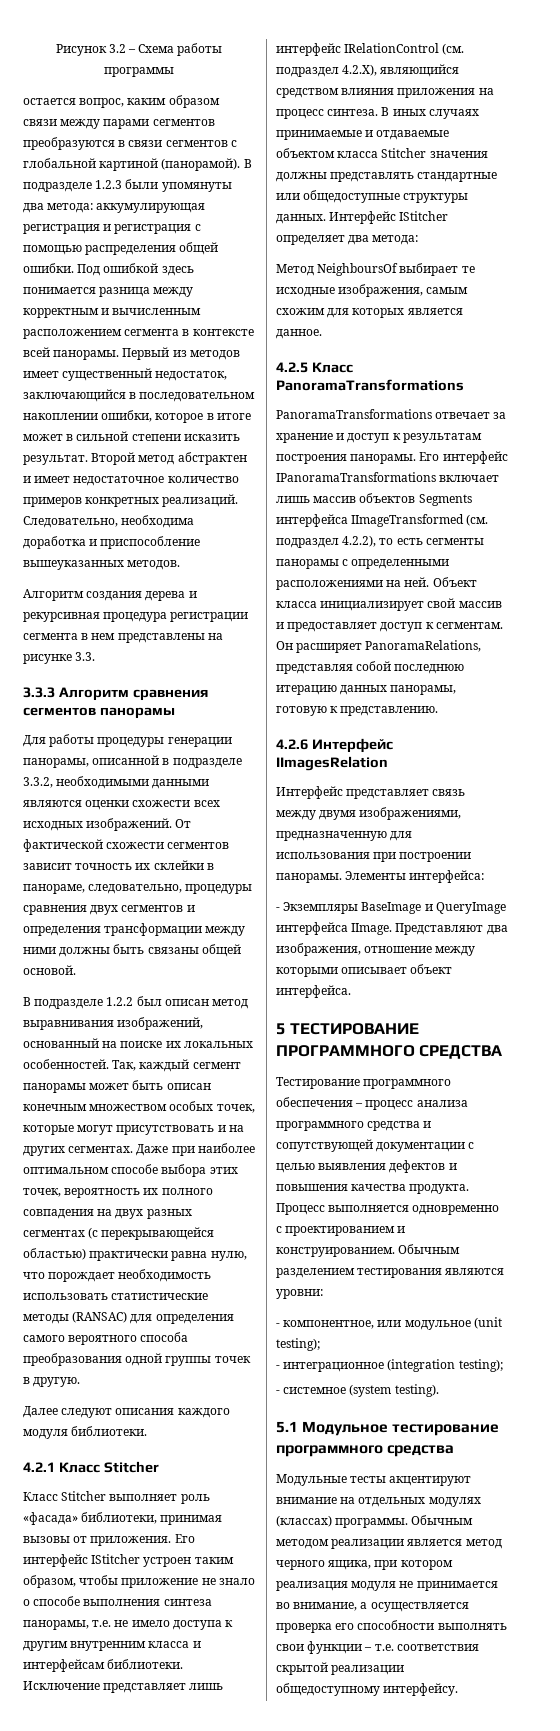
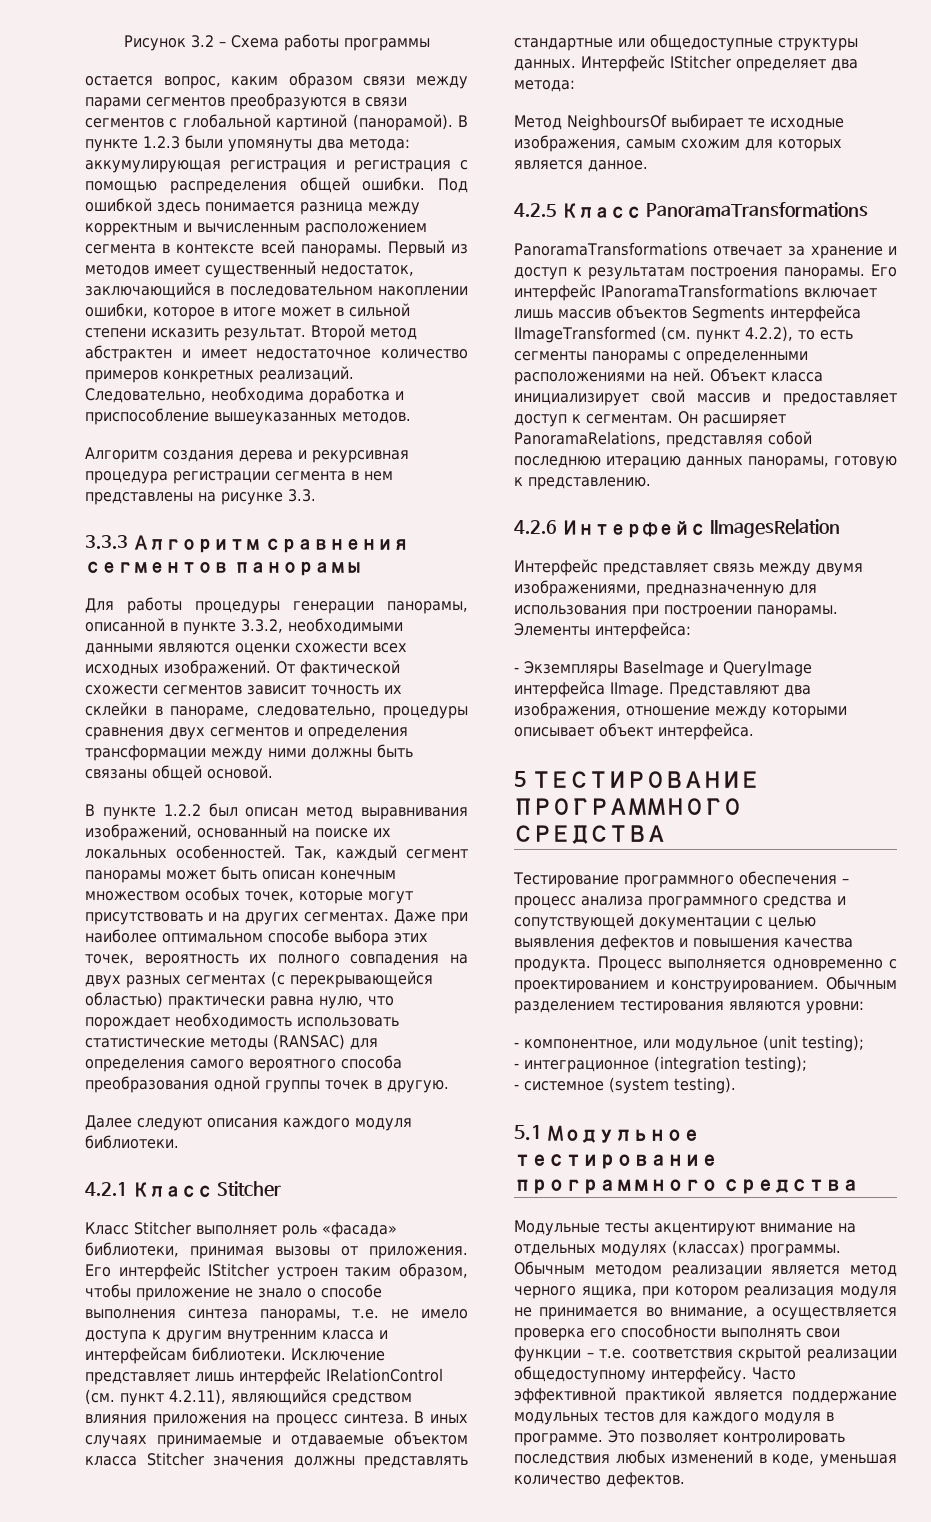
[23,182,92,192] подразделе -> [85,139,138,152] пункте
[172,758,242,768] подразделе -> [183,622,236,635] пункте
[34,999,104,1009] подразделе -> [102,807,156,820] пункте
[276,64,378,77] подраздел 4.2.Х), -> [120,1389,226,1406] пункт 4.2.11),
[276,538,339,548] подраздел -> [695,330,740,343] пункт
(459, 1689) none -> [752,1367,796,1380] [514,1387,897,1404] [514,1412,834,1425] [514,1430,845,1446] [514,1450,897,1467] [514,1472,685,1488] Часто эффективной практикой является поддержание модульных тестов для каждого модуля в программе. Это позволяет контролировать последствия любых изменений в коде, уменьшая количество дефектов.

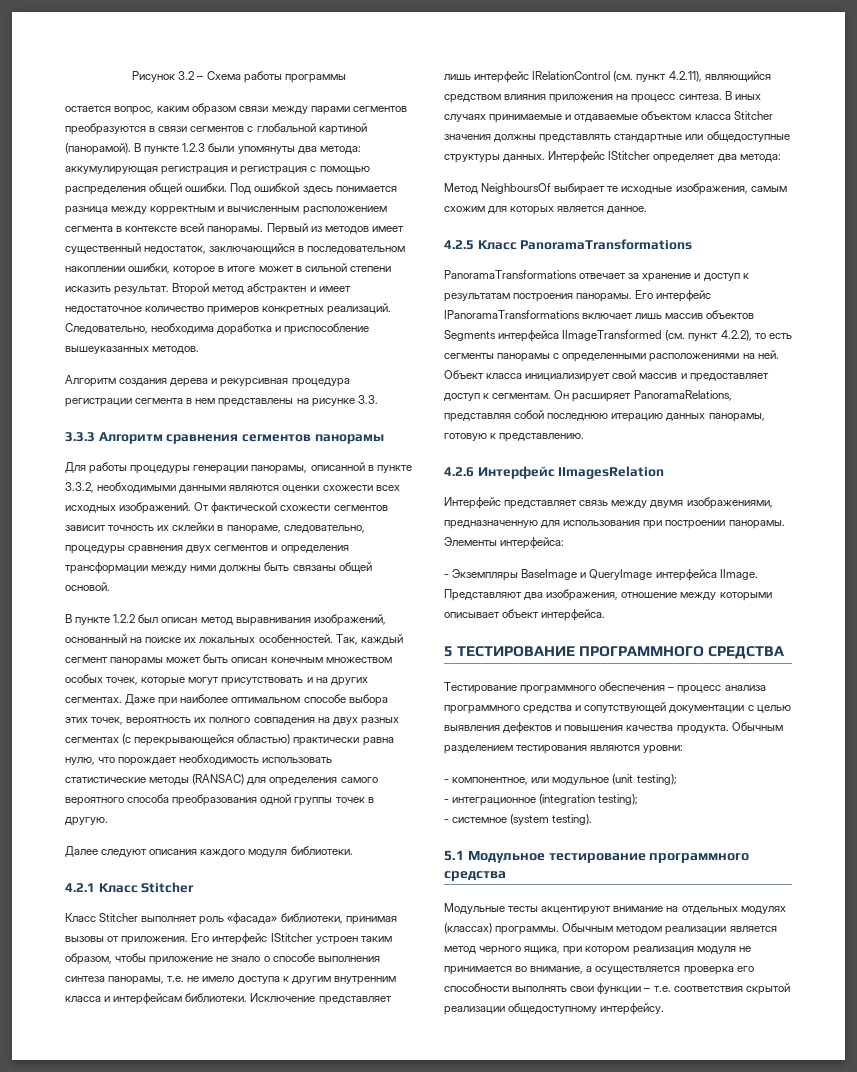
[597,956,897,972] [514,980,820,993] Процесс выполняется одновременно с проектированием и конструированием. -> (729, 729) none
[752,1367,796,1380] [514,1387,897,1404] [514,1412,834,1425] [514,1430,845,1446] [514,1450,897,1467] [514,1472,685,1488] Часто эффективной практикой является поддержание модульных тестов для каждого модуля в программе. Это позволяет контролировать последствия любых изменений в коде, уменьшая количество дефектов. -> (665, 1009) none

